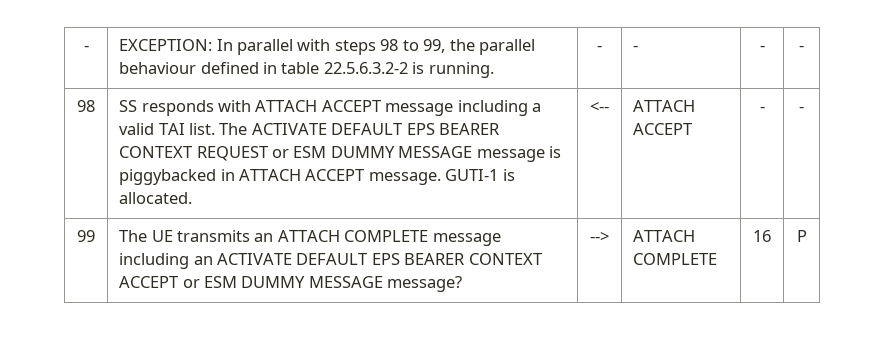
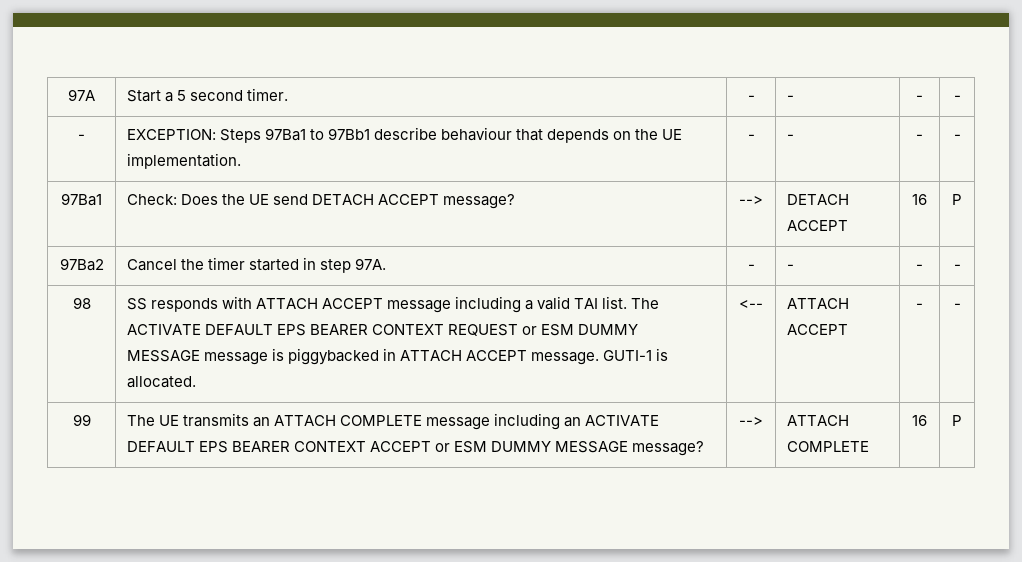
[83,45,89,51] [119,39,536,55] [119,62,494,78] - | EXCEPTION: In parallel with steps 98 to 99, the parallel behaviour defined in table 22.5.6.3.2-2 is running. -> [68,89,95,101] [126,88,289,102] [747,95,755,101] [786,95,794,101] [916,95,923,101] [953,95,961,101] [78,134,85,140] [126,127,683,143] [126,153,241,169] [747,134,755,140] [786,134,794,140] [916,134,923,140] [953,134,961,140] [61,193,102,206] [126,194,516,209] [739,196,763,205] [786,194,849,205] [786,220,848,231] [912,194,927,205] [952,194,962,205] [59,258,104,271] [126,257,387,273] 97A | Start a 5 second timer. | - | - | - | - // - | EXCEPTION: Steps 97Ba1 to 97Bb1 describe behaviour that depends on the UE implementation. | - | - | - | - // 97Ba1 | Check: Does the UE send DETACH ACCEPT message? | --> | DETACH ACCEPT | 16 | P // 97Ba2 | Cancel the timer started in step 97A.

